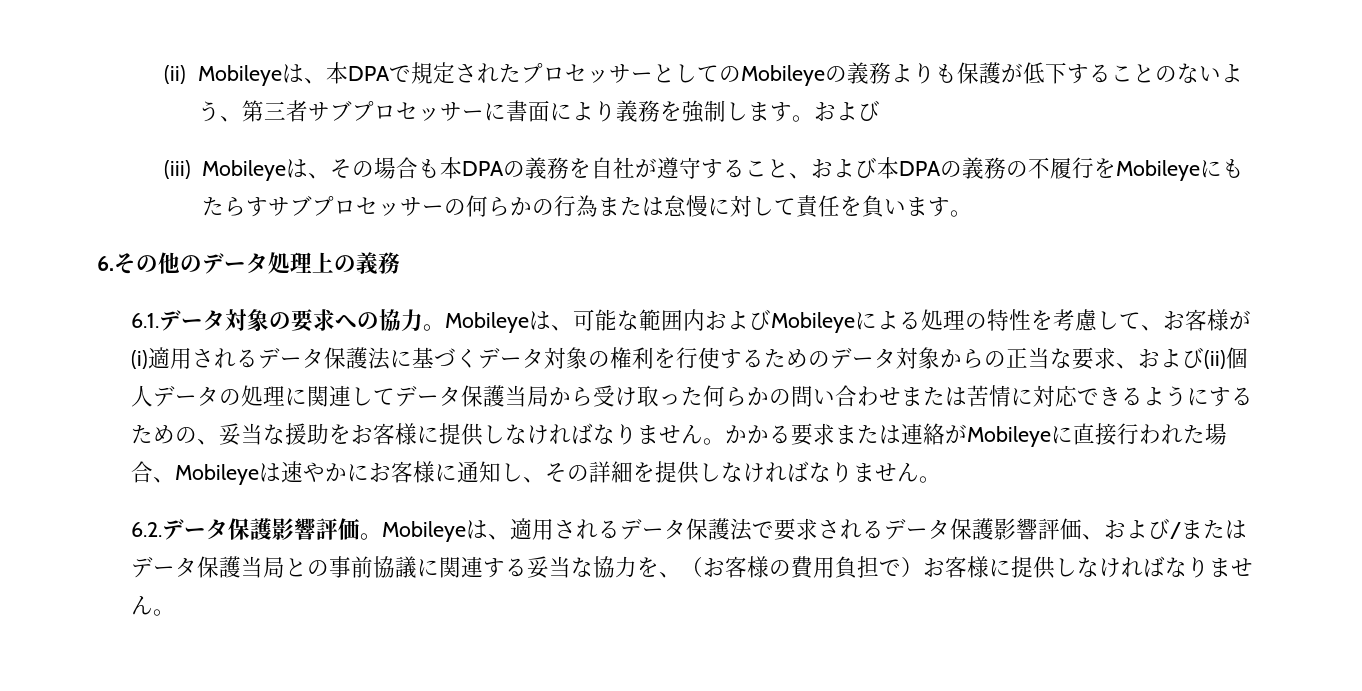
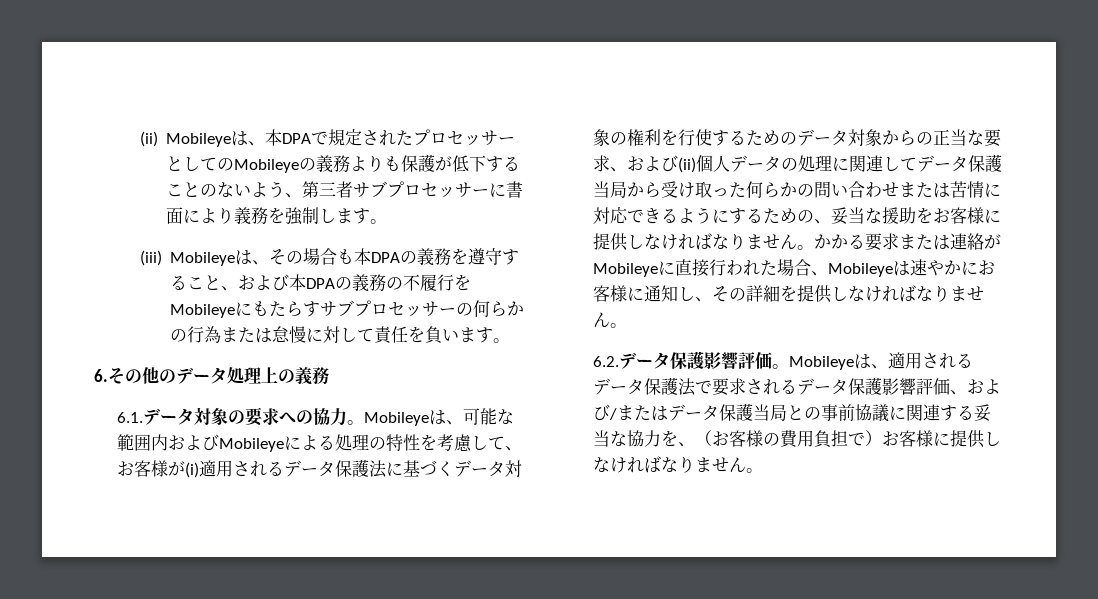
[814,100,881,121] および -> (388, 221) none
[591,157,658,179] 自社が -> (469, 256) none

